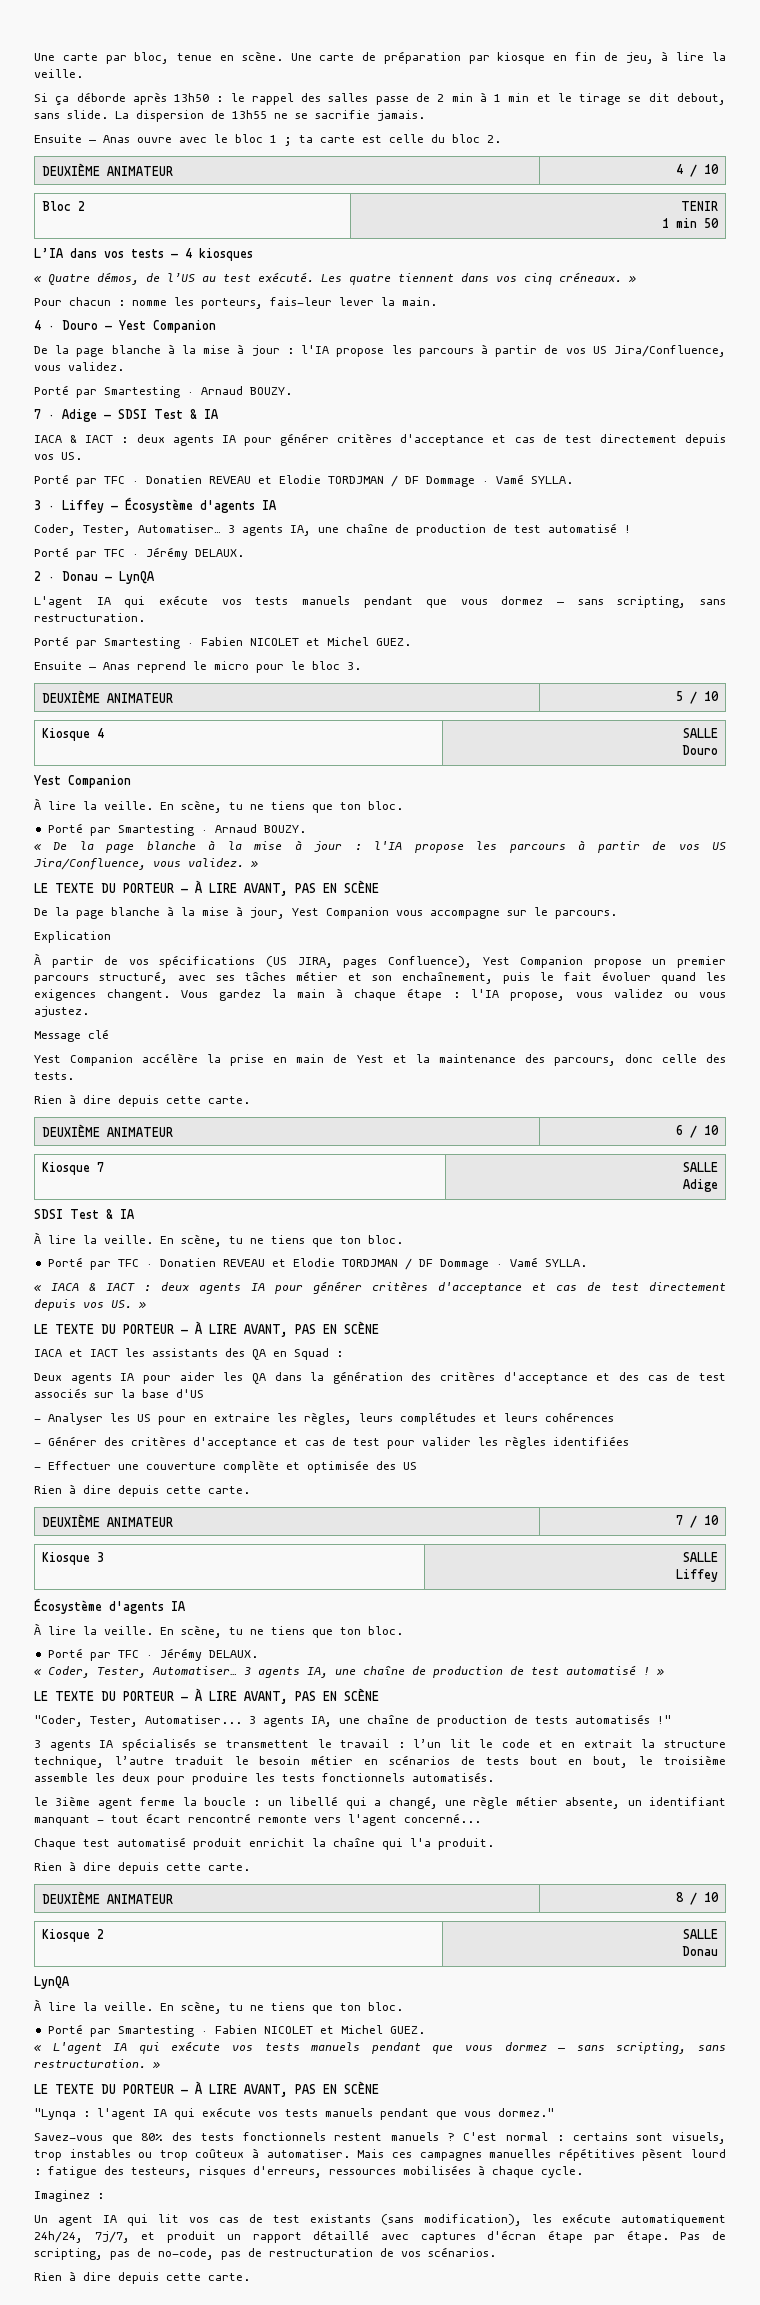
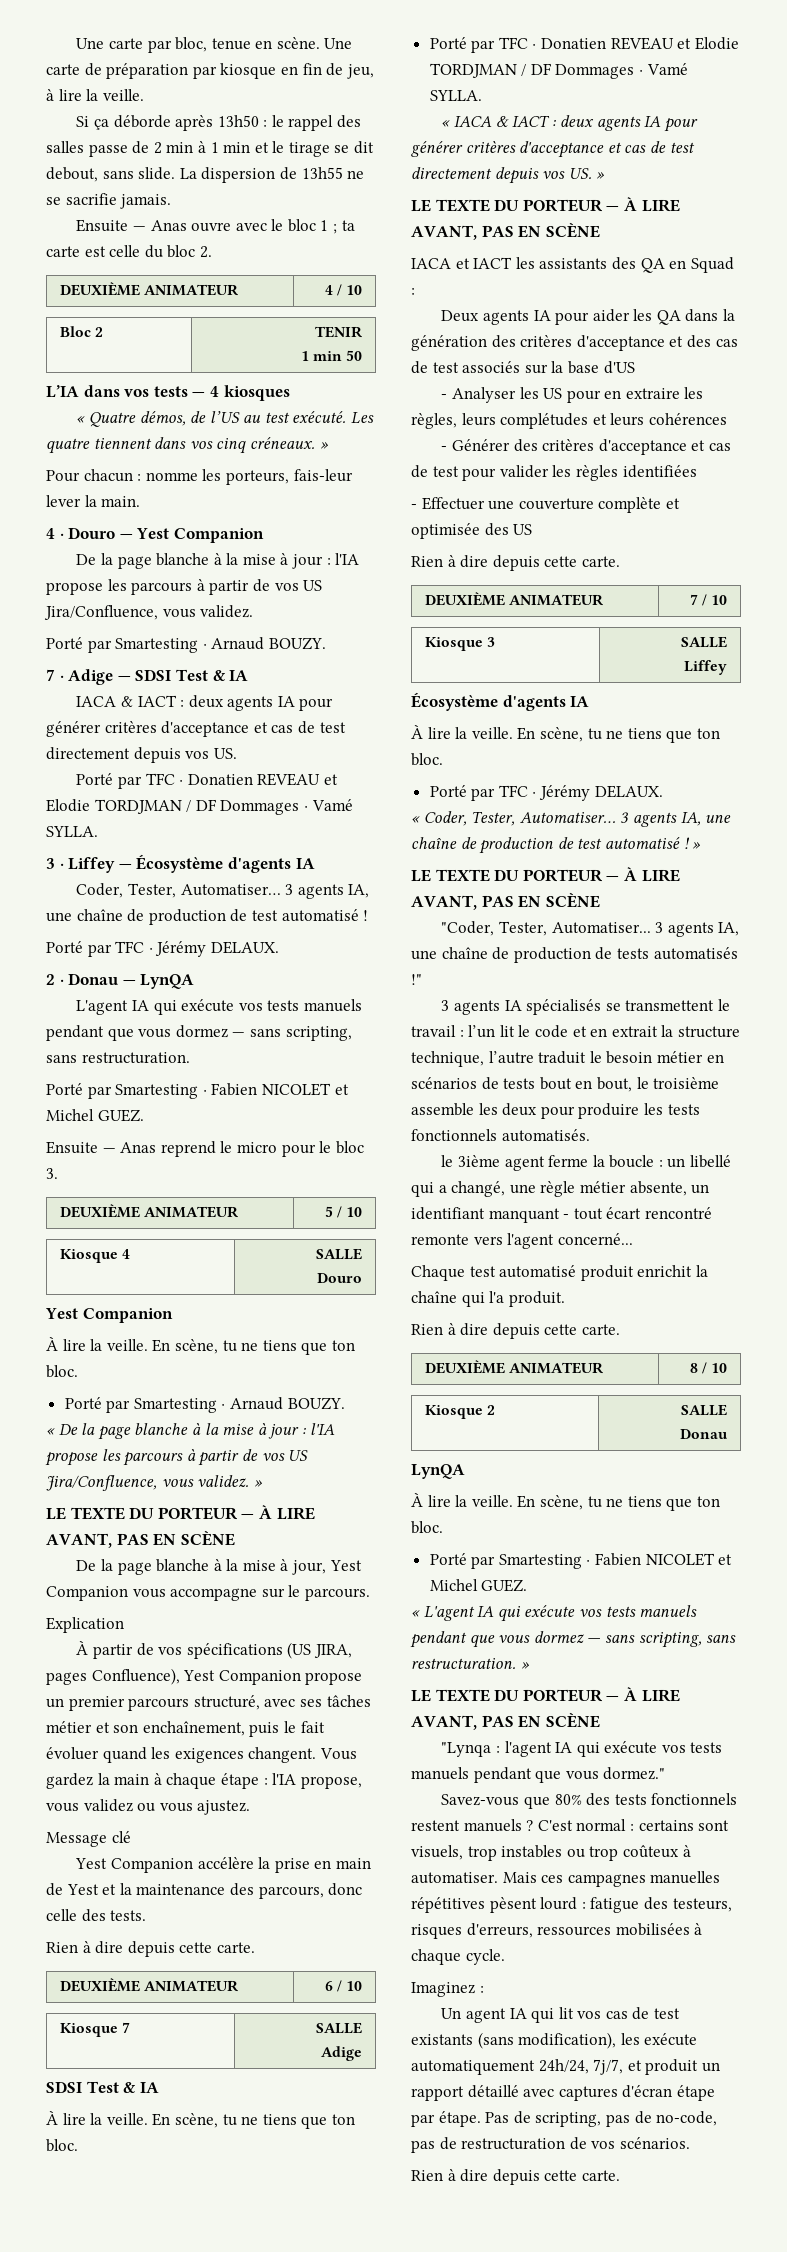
[426,476,475,487] Dommage -> [220,800,300,815] Dommages
[439,1259,489,1270] Dommage -> [555,64,635,79] Dommages

